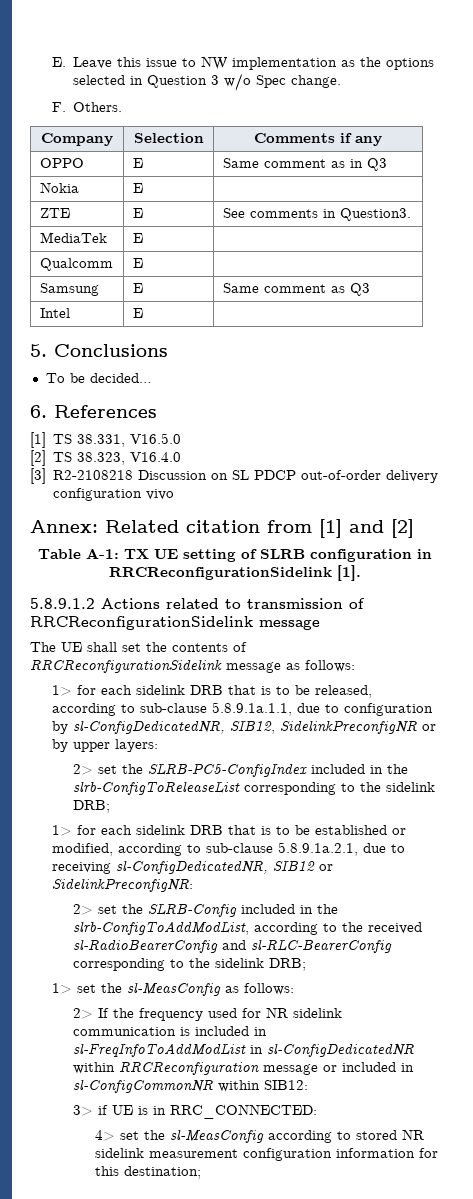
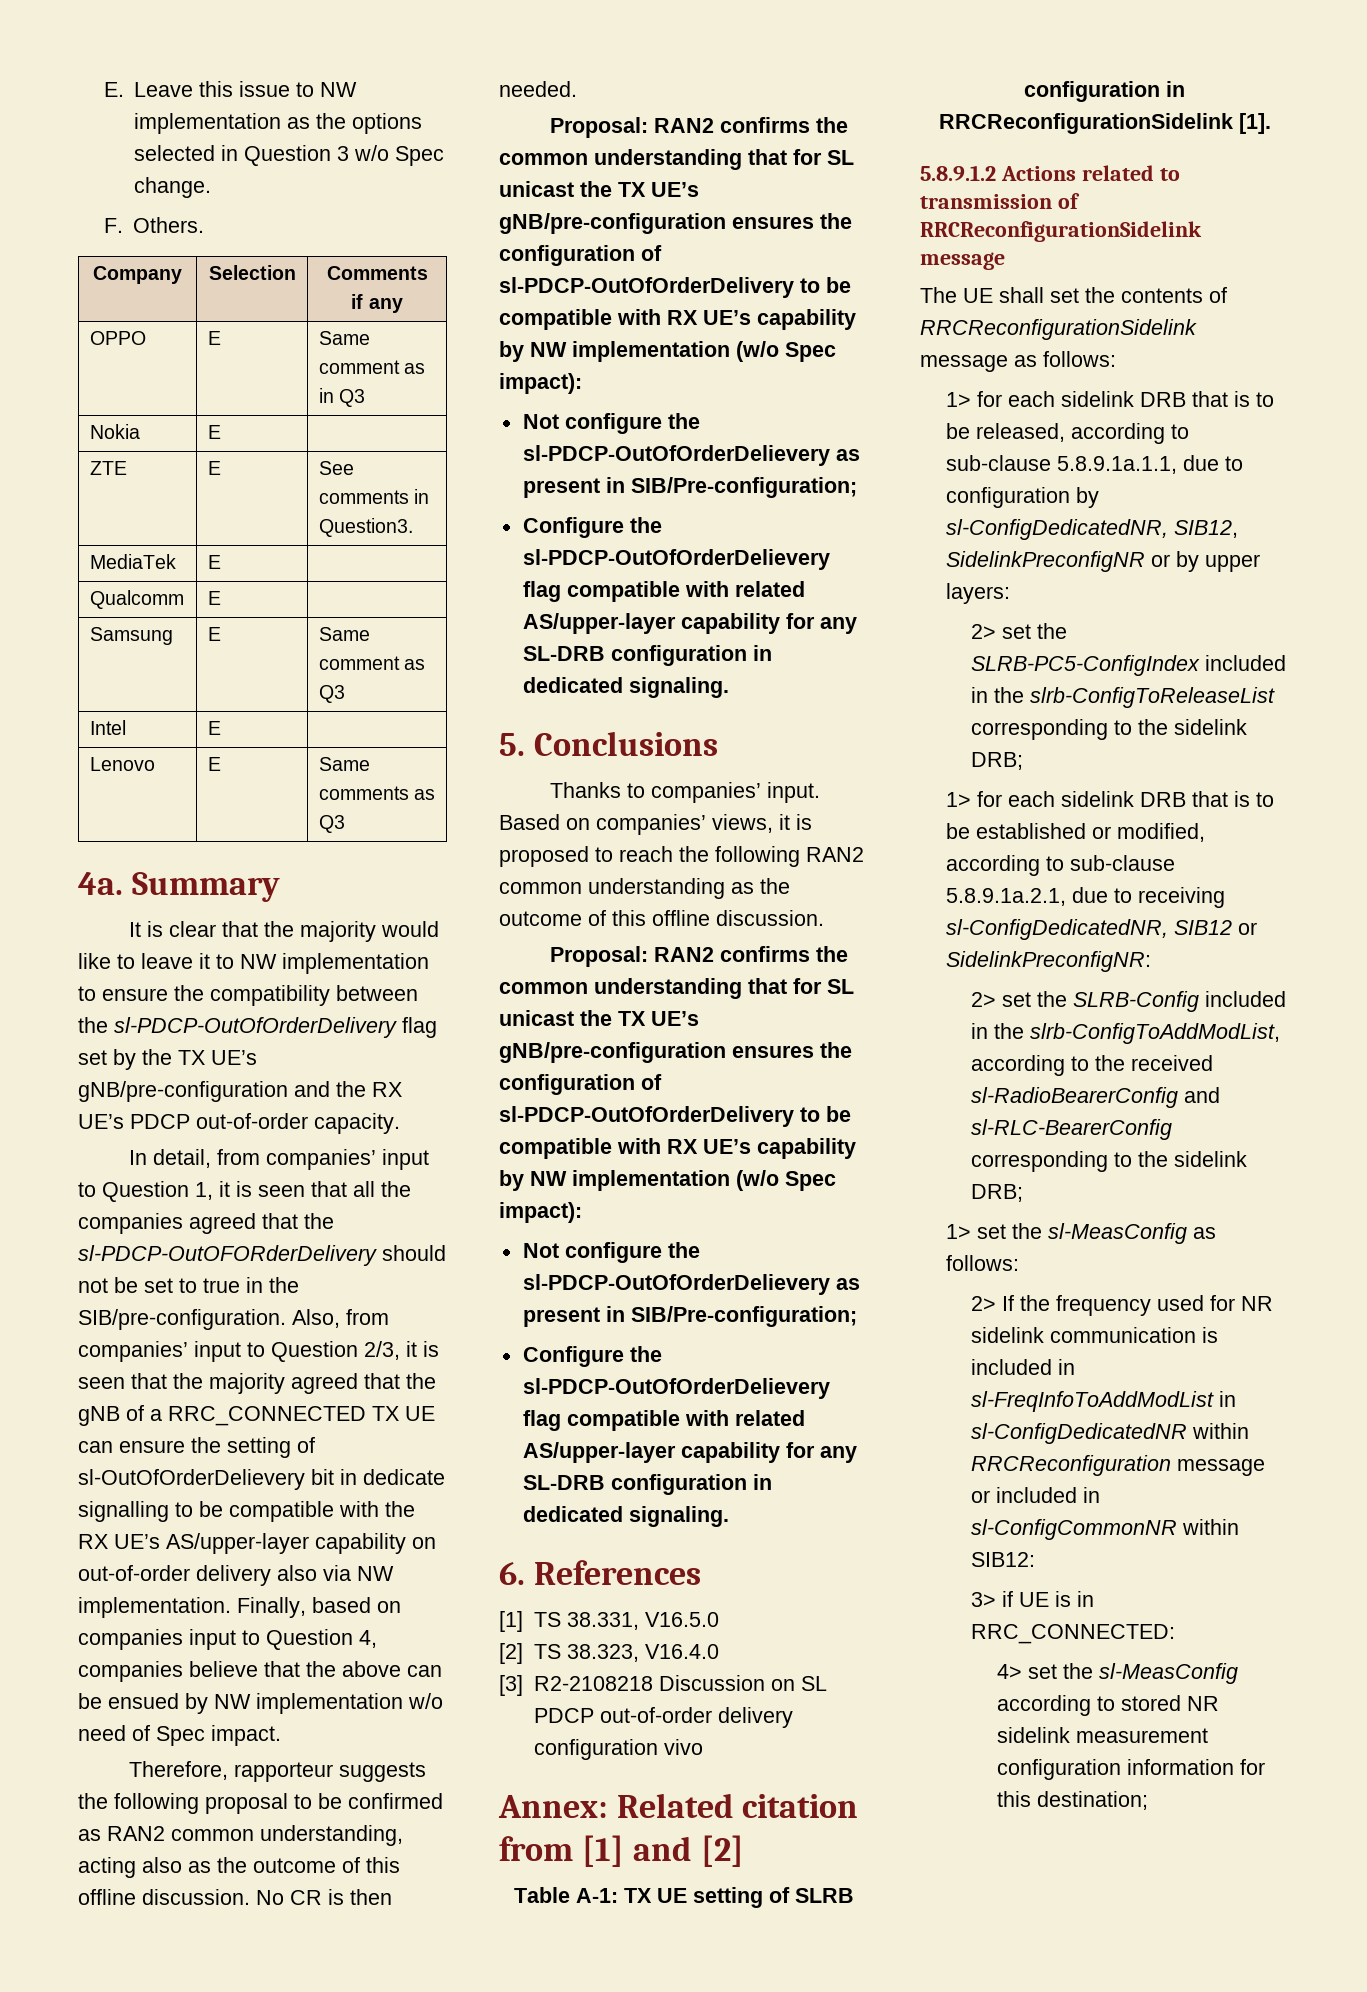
[30,344,168,357] [45,373,152,383] // 5. Conclusions // To be decided… -> [89,757,155,771] [207,757,221,771] [318,757,370,771] [318,786,435,800] [318,815,345,833] [78,872,281,902] [129,921,440,942] [78,953,429,974] [78,985,418,1006] [78,1017,437,1038] [78,1049,257,1070] [78,1081,402,1102] [78,1113,400,1134] [129,1149,430,1170] [78,1181,411,1202] [78,1213,334,1234] [78,1245,446,1266] [78,1277,299,1293] [78,1309,389,1330] [78,1341,439,1362] [78,1373,436,1394] [78,1405,435,1426] [78,1437,315,1458] [78,1469,445,1490] [78,1501,415,1522] [78,1533,436,1554] [78,1565,394,1586] [78,1597,401,1618] [78,1629,377,1650] [78,1661,442,1682] [78,1693,443,1714] [78,1725,281,1746] [129,1761,427,1782] [78,1793,443,1814] [78,1825,403,1846] [78,1857,400,1878] [78,1889,392,1905] [499,81,577,97] [550,117,849,138] [499,149,854,170] [499,181,699,197] [499,213,852,234] [499,245,662,266] [499,277,851,298] [499,309,856,330] [499,341,836,362] [499,373,582,394] [522,413,700,434] [522,445,860,466] [522,477,857,498] [522,517,662,538] [522,549,830,570] [522,581,805,602] [522,613,857,634] [522,645,772,666] [522,677,729,698] [499,731,719,756] [550,782,821,803] [499,814,812,835] [499,846,864,867] [499,878,790,899] [499,910,824,926] [550,946,849,967] [499,978,854,999] [499,1010,699,1026] [499,1042,852,1063] [499,1074,662,1095] [499,1106,851,1127] [499,1138,856,1159] [499,1170,836,1191] [499,1202,582,1223] [522,1242,700,1263] [522,1274,860,1295] [522,1306,857,1327] [522,1346,662,1367] [522,1378,830,1399] [522,1410,805,1431] [522,1442,857,1463] [522,1474,772,1495] [522,1506,729,1527] // Lenovo | E | Same comments as Q3 // 4a. Summary // It is clear that the majority would like to leave it to NW implementation to ensure the compatibility between the sl-PDCP-OutOfOrderDelivery flag set by the TX UE’s gNB/pre-configuration and the RX UE’s PDCP out-of-order capacity. // In detail, from companies’ input to Question 1, it is seen that all the companies agreed that the sl-PDCP-OutOFORderDelivery should not be set to true in the SIB/pre-configuration. Also, from companies’ input to Question 2/3, it is seen that the majority agreed that the gNB of a RRC_CONNECTED TX UE can ensure the setting of sl-OutOfOrderDelievery bit in dedicate signalling to be compatible with the RX UE’s AS/upper-layer capability on out-of-order delivery also via NW implementation. Finally, based on companies input to Question 4, companies believe that the above can be ensued by NW implementation w/o need of Spec impact. // Therefore, rapporteur suggests the following proposal to be confirmed as RAN2 common understanding, acting also as the outcome of this offline discussion. No CR is then needed. // Proposal: RAN2 confirms the common understanding that for SL unicast the TX UE’s gNB/pre-configuration ensures the configuration of sl-PDCP-OutOfOrderDelivery to be compatible with RX UE’s capability by NW implementation (w/o Spec impact): // Not configure the sl-PDCP-OutOfOrderDelievery as present in SIB/Pre-configuration; // Configure the sl-PDCP-OutOfOrderDelievery flag compatible with related AS/upper-layer capability for any SL-DRB configuration in dedicated signaling. // 5. Conclusions // Thanks to companies’ input. Based on companies’ views, it is proposed to reach the following RAN2 common understanding as the outcome of this offline discussion. // Proposal: RAN2 confirms the common understanding that for SL unicast the TX UE’s gNB/pre-configuration ensures the configuration of sl-PDCP-OutOfOrderDelivery to be compatible with RX UE’s capability by NW implementation (w/o Spec impact): // Not configure the sl-PDCP-OutOfOrderDelievery as present in SIB/Pre-configuration; // Configure the sl-PDCP-OutOfOrderDelievery flag compatible with related AS/upper-layer capability for any SL-DRB configuration in dedicated signaling.

